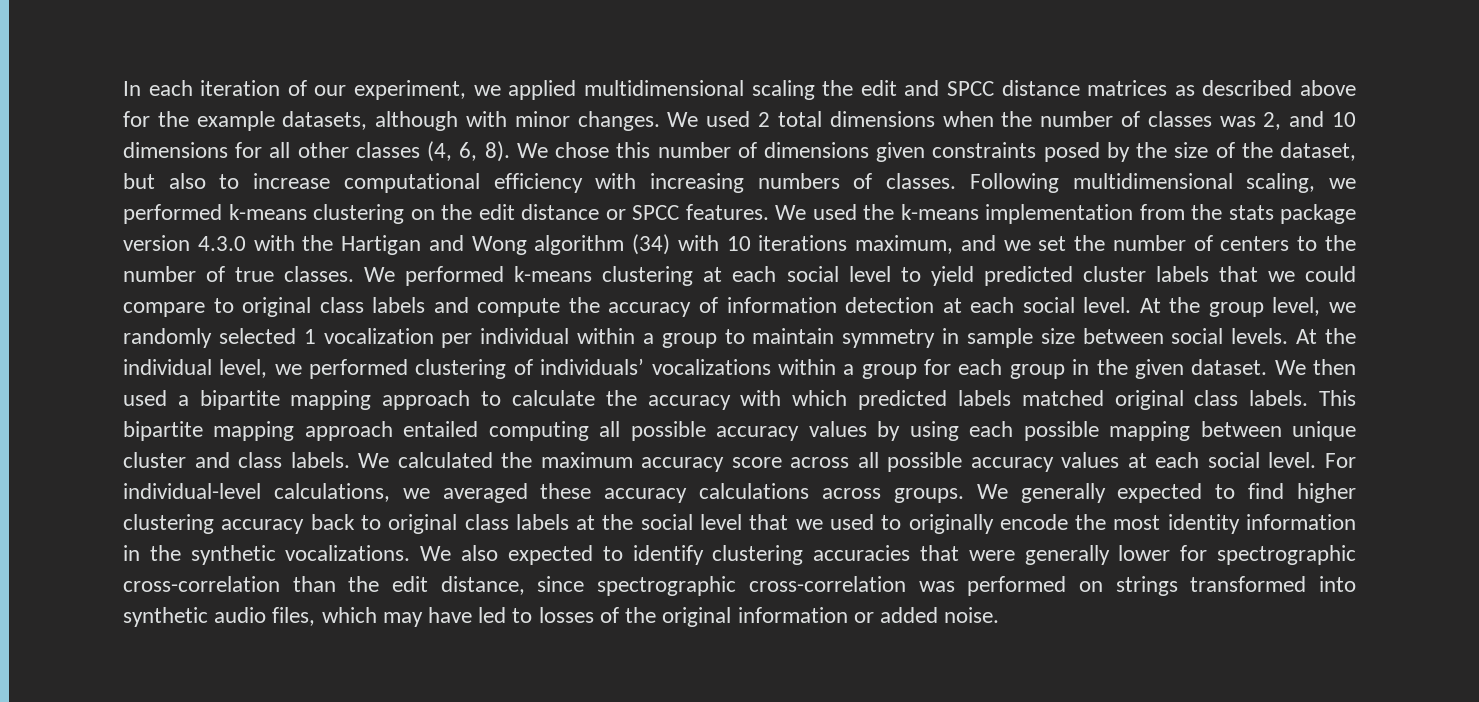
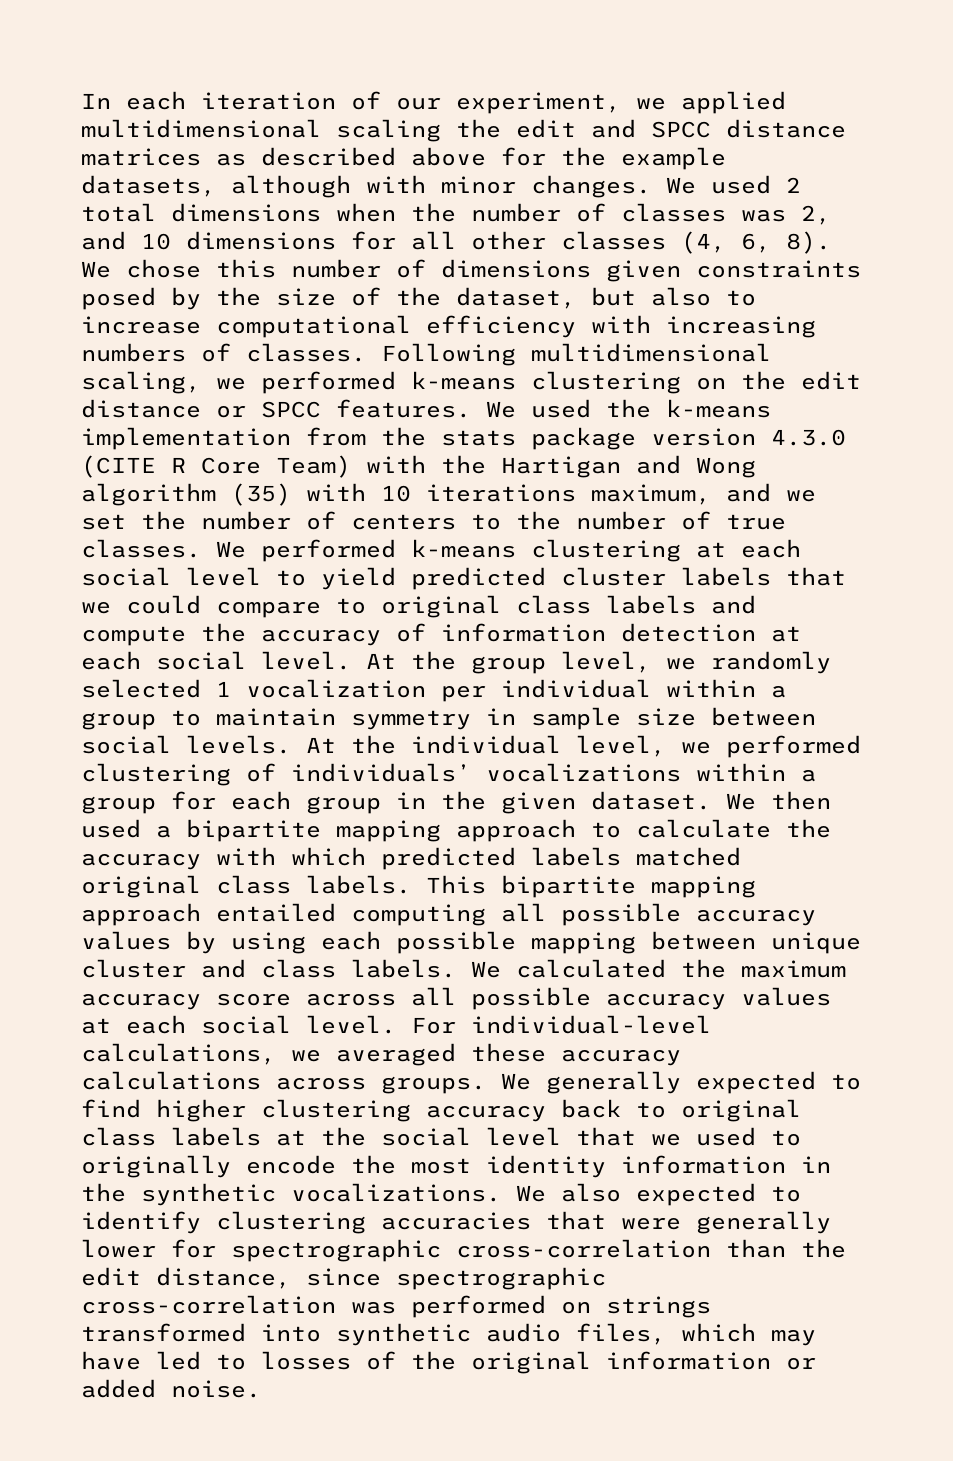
(246, 243) none -> [81,455,351,478] (CITE R Core Team)
[632,234,671,255] (34) -> [231,483,291,506] (35)

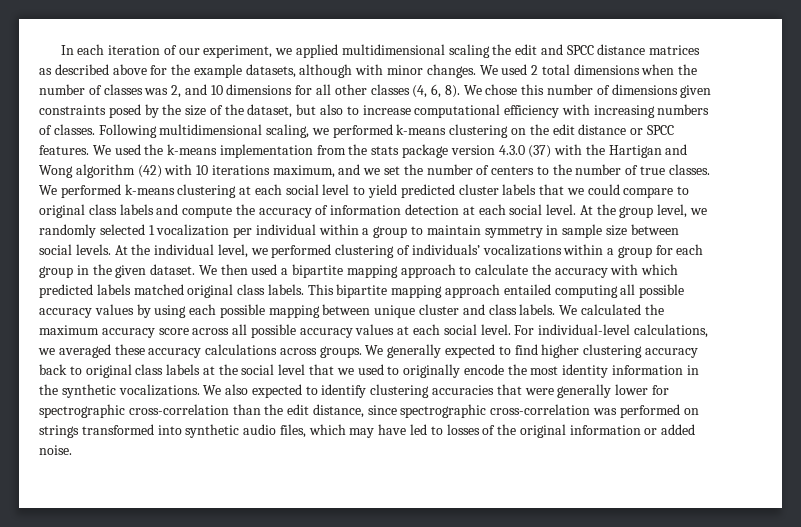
[81,455,351,478] (CITE R Core Team) -> [528,145,552,158] (37)
[231,483,291,506] (35) -> [137,165,162,178] (42)

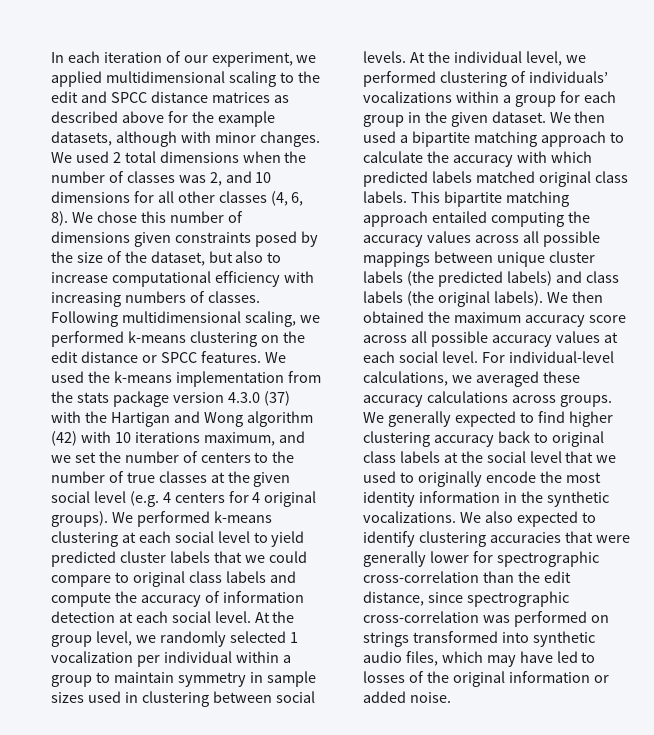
(490, 51) none -> [279,72,294,83] to
[668,164,710,175] classes. -> [158,471,291,487] [51,491,317,507] [51,511,108,527] classes at the given social level (e.g. 4 centers for 4 original groups).
[605,225,627,236] size -> [51,691,209,707] sizes used in clustering
[346,265,398,278] mapping -> [473,131,537,147] matching
[391,285,443,298] mapping -> [505,191,569,207] matching
[620,284,685,298] [39,304,641,318] all possible accuracy values by using each possible mapping between unique cluster and class labels. We calculated -> [567,211,590,223] [363,231,600,247] [363,251,595,267] [363,271,619,287] [363,291,603,307] [363,311,424,323] the accuracy values across all possible mappings between unique cluster labels (the predicted labels) and class labels (the original labels). We then obtained

